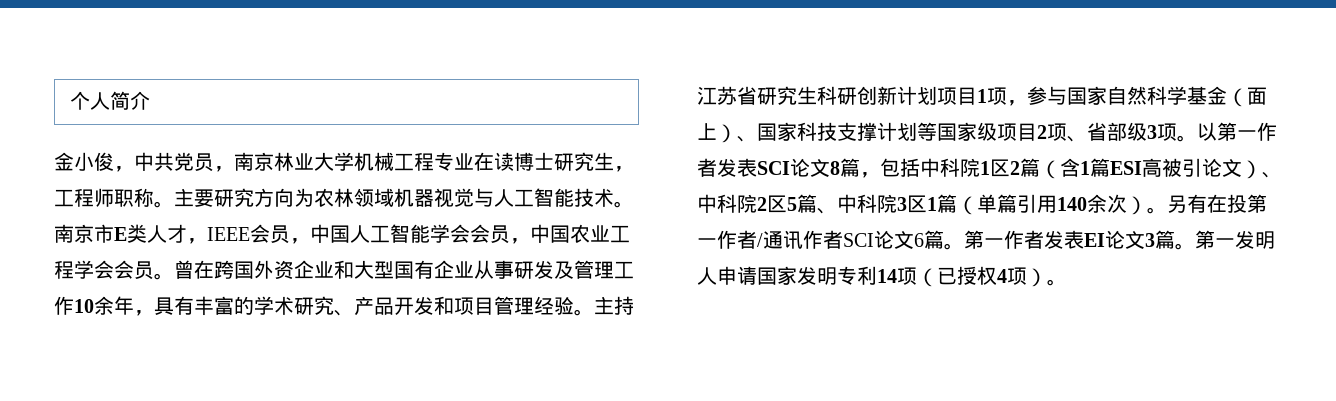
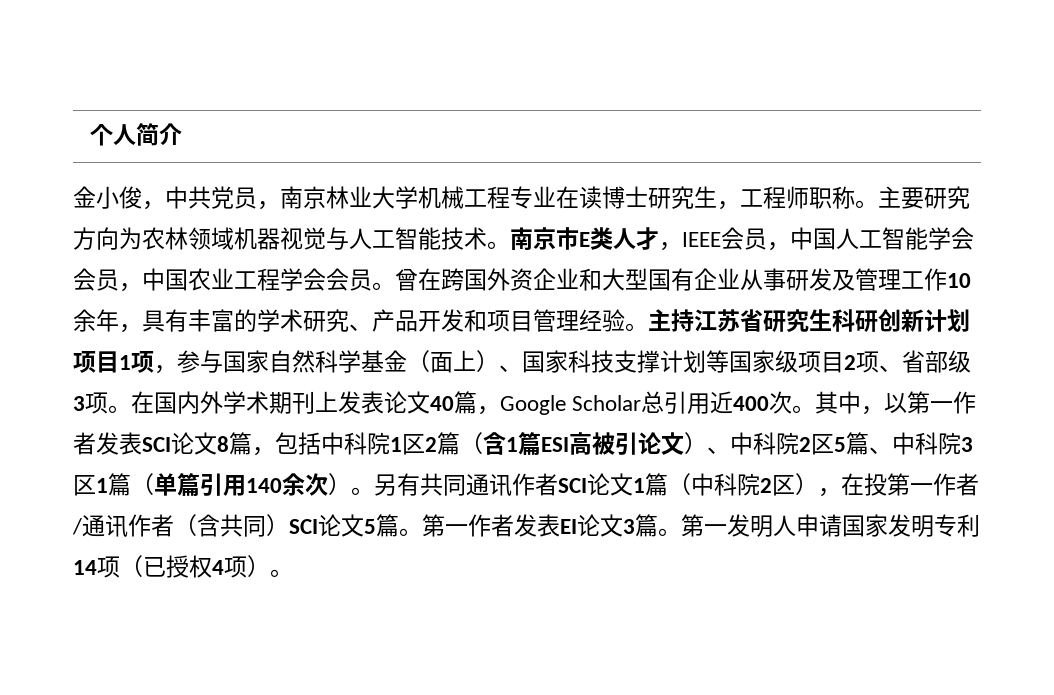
(1197, 138) none -> [131,391,885,415] 在国内外学术期刊上发表论文40篇，Google Scholar总引用近400次。其中，
(1207, 203) none -> [420,473,841,497] 共同通讯作者SCI论文1篇（中科院2区），
[843,230,924,249] SCI论文6 -> [174,514,376,537] （含共同）SCI论文5

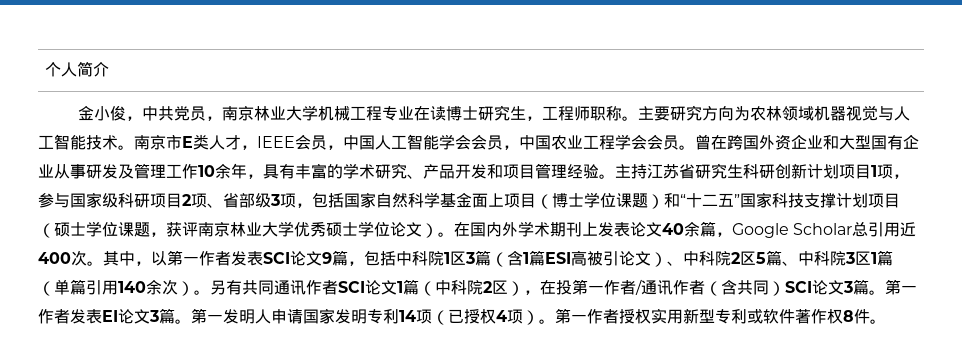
[269,350,798,373] 自然科学基金（面上）、国家科技支撑计划等国家级 -> [102,193,150,208] 级科研
(108, 403) none -> [296,192,900,209] [38,221,438,238] ，包括国家自然科学基金面上项目（博士学位课题）和“十二五”国家科技支撑计划项目（硕士学位课题，获评南京林业大学优秀硕士学位论文）
(454, 403) none -> [684,222,700,237] 余
[217,436,229,452] 8 -> [322,252,332,264] 9
[425,437,437,452] 2 -> [465,252,475,264] 3
[364,519,376,534] 5 -> [843,281,853,293] 3
(293, 573) none -> [555,308,886,324] 第一作者授权实用新型专利或软件著作权8件。

